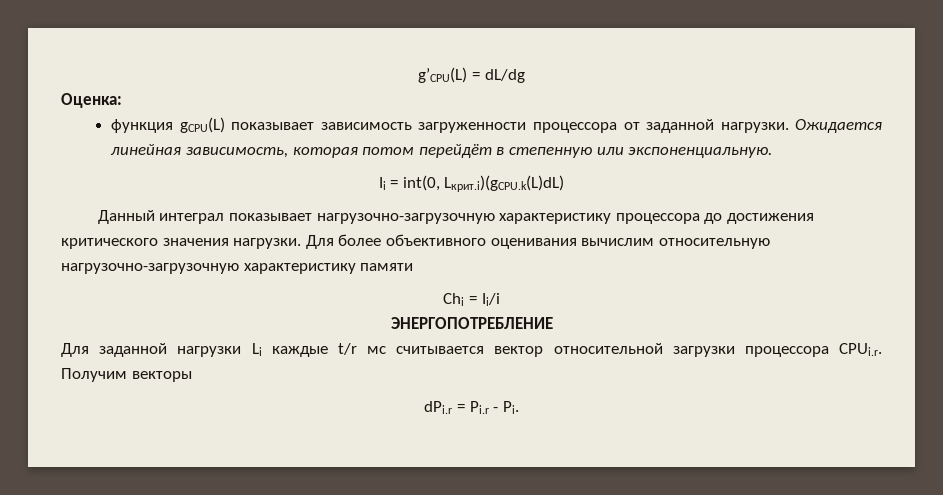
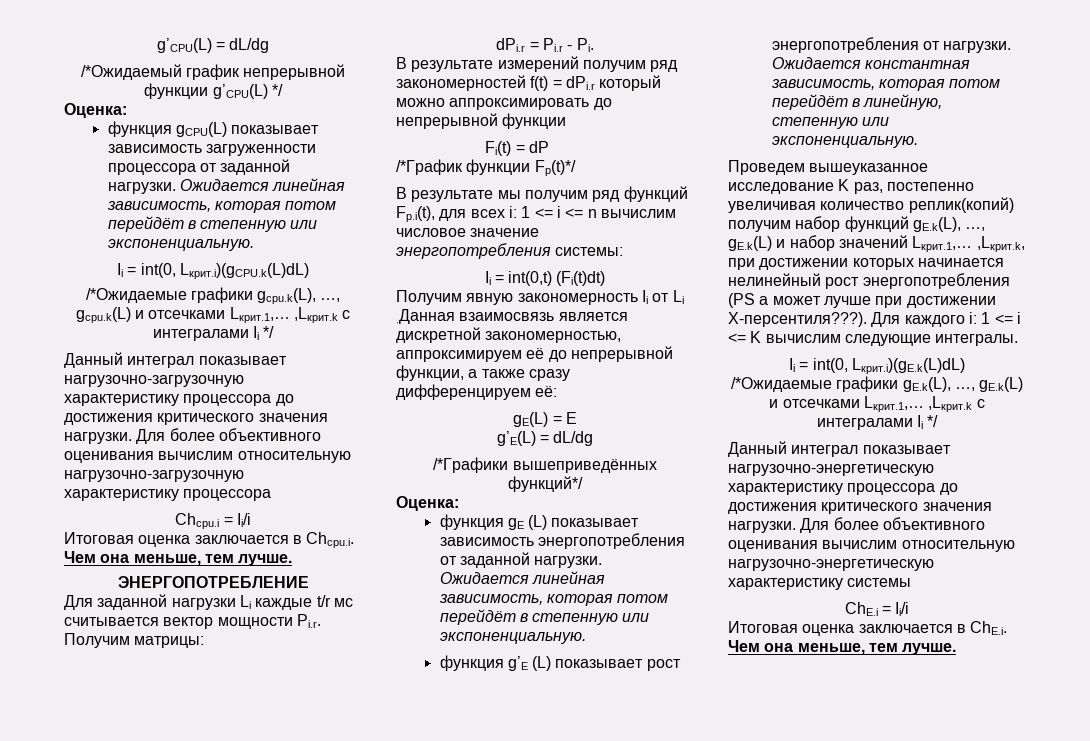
(525, 76) none -> [80,64,346,80] [144,83,283,99] // /*Ожидаемый график непрерывной функции g’CPU(L) */
(565, 183) none -> [85,287,341,304] [75,307,351,323] [152,326,275,341] // /*Ожидаемые графики gcpu.k(L), …, gcpu.k(L) и отсечками Lкрит.1,… ,Lкрит.k с интегралами Ii */
[360,263,414,271] [443,293,500,306] памяти // Chi = Ii/i -> [183,489,272,501] [175,513,251,529] [64,532,355,548] [64,551,293,566] процессора // Chcpu.i = Ii/i // Итоговая оценка заключается в Chcpu.i. Чем она меньше, тем лучше.
[553,343,882,357] [61,368,192,382] относительной загрузки процессора CPUi.r. Получим векторы -> [217,614,321,629] [64,633,205,648] мощности Pi.r. Получим матрицы:
(519, 407) none -> [396,56,679,72] [396,75,662,91] [396,98,612,110] [396,113,567,129] [485,141,550,156] [396,159,576,176] [396,186,688,202] [396,206,676,222] [396,228,540,237] [396,243,624,259] [484,271,606,286] [396,290,684,305] [396,309,628,324] [396,327,622,343] [396,346,673,362] [396,365,570,381] [396,384,558,400] [513,412,577,427] [496,431,594,446] [433,457,657,473] [508,476,583,492] [396,496,459,511] [439,514,640,530] [439,533,685,549] [439,552,603,568] [439,571,605,584] [438,594,669,606] [439,609,650,625] [439,632,586,644] [439,655,681,671] [771,37,1012,53] [771,57,970,69] [770,79,1001,91] [771,94,943,110] [771,117,889,129] [771,136,918,148] [728,160,929,175] [728,179,974,194] [728,197,1014,213] [728,216,986,232] [728,235,1025,252] [728,258,1004,270] [728,273,1010,289] [728,293,996,308] [728,312,1021,327] [728,331,1019,346] [789,358,965,374] [730,376,1024,392] [769,396,985,412] [816,415,939,430] [728,441,951,457] [728,464,934,476] [728,483,958,495] [728,502,992,514] [728,517,985,533] [728,540,1015,552] [728,559,934,571] [728,578,912,590] [844,602,910,616] [728,621,1008,636] [728,640,957,655] // В результате измерений получим ряд закономерностей f(t) = dPi.r который можно аппроксимировать до непрерывной функции // Fi(t) = dP // /*График функции Fp(t)*/ // В результате мы получим ряд функций Fp.i(t), для всех i: 1 <= i <= n вычислим числовое значение энергопотребления системы: // Ii = int(0,t) (Fi(t)dt) // Получим явную закономерность Ii от Li .Данная взаимосвязь является дискретной закономерностью, аппроксимируем её до непрерывной функции, а также сразу дифференцируем её: // gE(L) = E // g’E(L) = dL/dg // /*Графики вышеприведённых функций*/ // Оценка: // функция gE (L) показывает зависимость энергопотребления от заданной нагрузки. Ожидается линейная зависимость, которая потом перейдёт в степенную или экспоненциальную. // функция g’E (L) показывает рост энергопотребления от нагрузки. Ожидается константная зависимость, которая потом перейдёт в линейную, степенную или экспоненциальную. // Проведем вышеуказанное исследование K раз, постепенно увеличивая количество реплик(копий) получим набор функций gE.k(L), …, gE.k(L) и набор значений Lкрит.1,… ,Lкрит.k, при достижении которых начинается нелинейный рост энергопотребления (PS а может лучше при достижении X-персентиля???). Для каждого i: 1 <= i <= K вычислим следующие интегралы. // Ii = int(0, Lкрит.i)(gE.k(L)dL) // /*Ожидаемые графики gE.k(L), …, gE.k(L) и отсечками Lкрит.1,… ,Lкрит.k с интегралами Ii */ // Данный интеграл показывает нагрузочно-энергетическую характеристику процессора до достижения критического значения нагрузки. Для более объективного оценивания вычислим относительную нагрузочно-энергетическую характеристику системы // ChE.i = Ii/i // Итоговая оценка заключается в ChE.i. Чем она меньше, тем лучше.

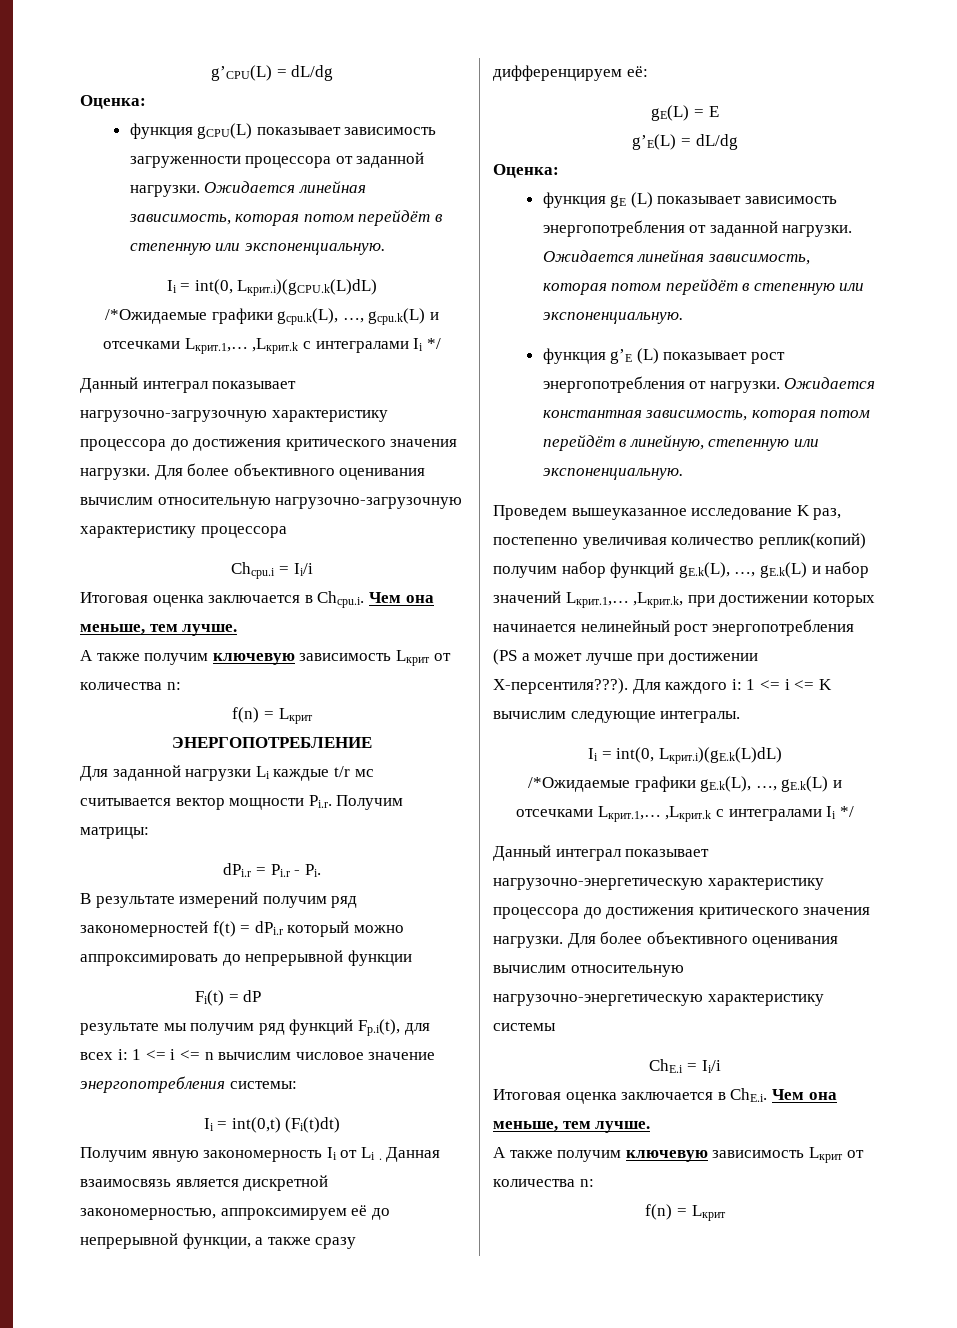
[80,64,346,80] [144,83,283,99] // /*Ожидаемый график непрерывной функции g’CPU(L) */ -> (334, 73) none
(293, 560) none -> [80,650,451,666] [80,682,181,690] [232,707,313,724] // А также получим ключевую зависимость Lкрит от количества n: // f(n) = Lкрит
[396,159,576,176] [396,187,407,199] /*График функции Fp(t)*/ // В -> (262, 996) none
[396,309,455,324] .Данная -> [378,1147,441,1162] . Данная
[433,457,657,473] [508,476,583,492] // /*Графики вышеприведённых функций*/ -> (738, 142) none
(957, 649) none -> [493,1147,864,1163] [493,1179,594,1187] [645,1204,726,1221] // А также получим ключевую зависимость Lкрит от количества n: // f(n) = Lкрит

